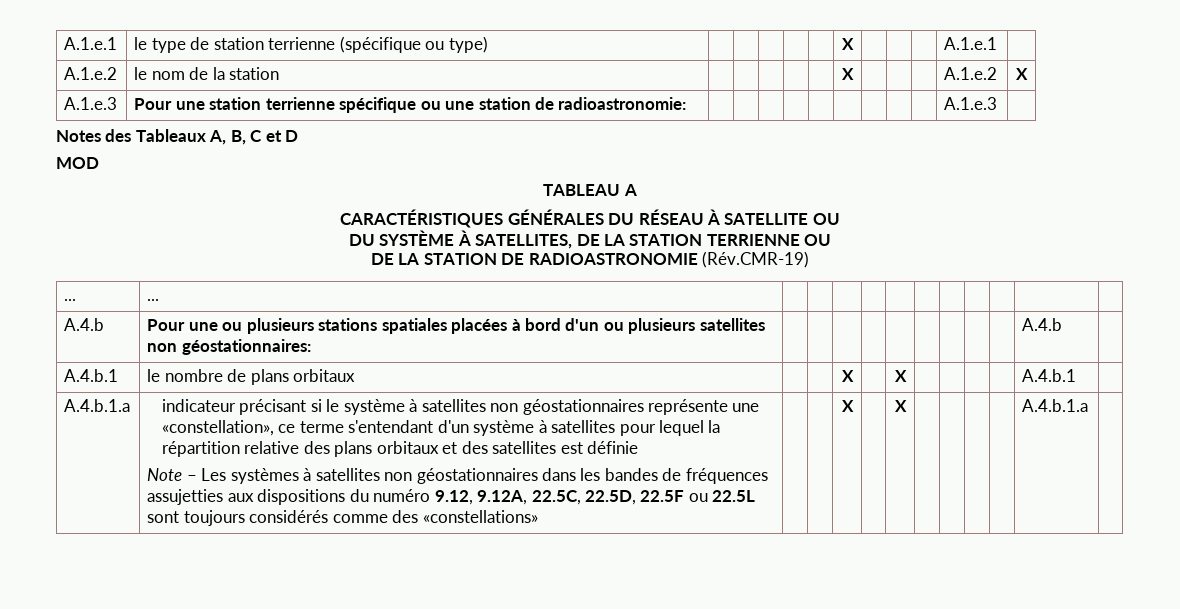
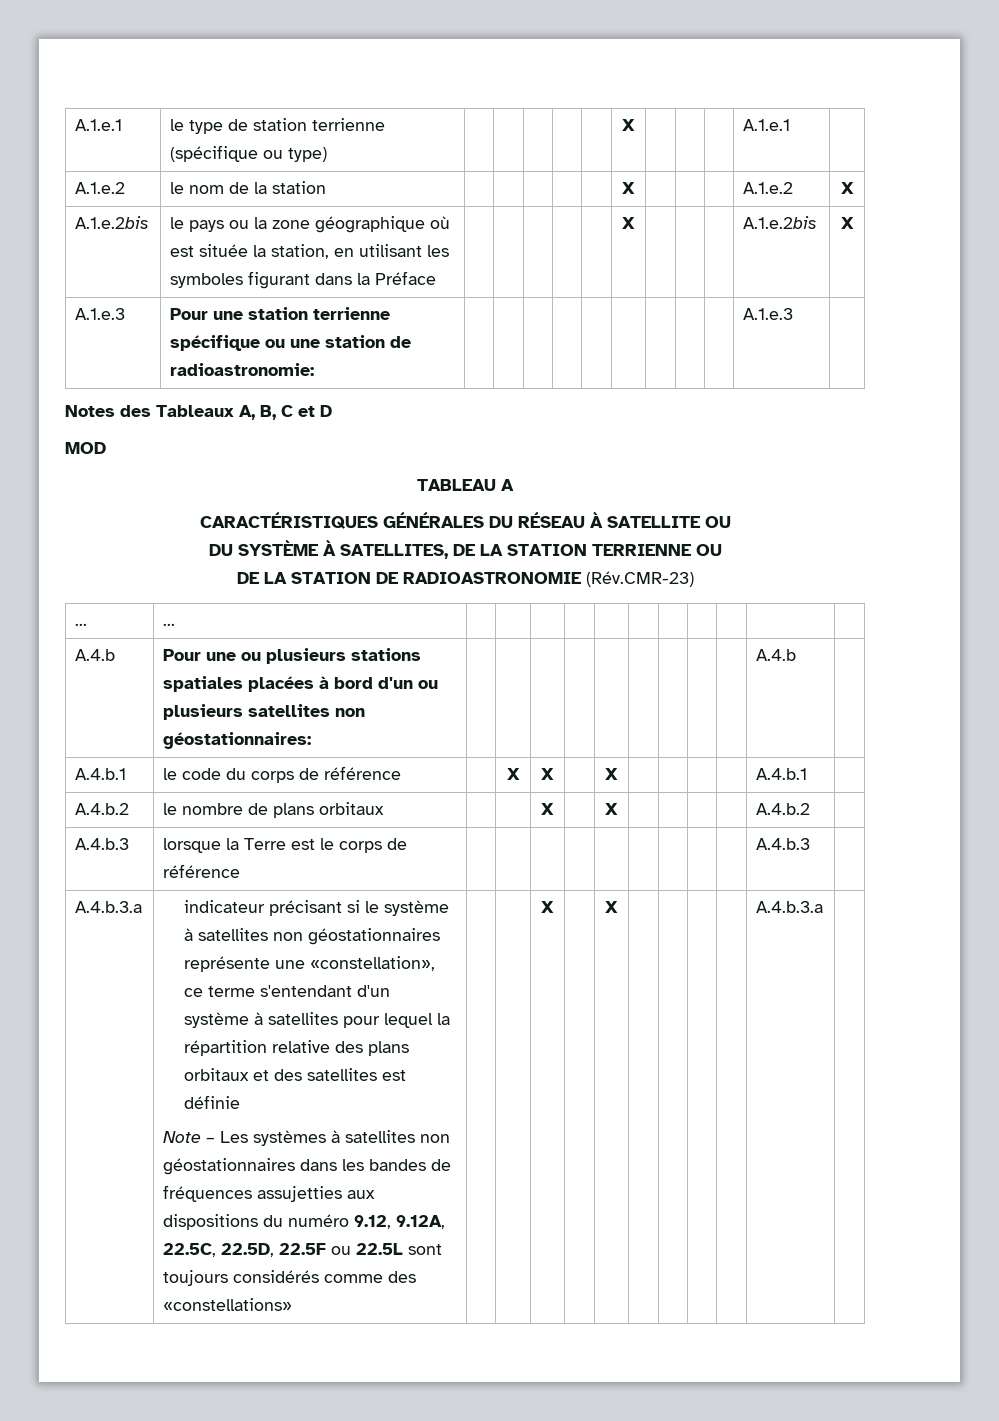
(1028, 74) none -> [75,216,150,229] [170,216,451,233] [170,244,450,259] [170,271,437,289] [622,217,635,229] [743,216,818,229] [840,217,854,229] // A.1.e.2bis | le pays ou la zone géographique où est située la station, en utilisant les symboles figurant dans la Préface | | | | | | X | | | | A.1.e.2bis | X
[702,251,810,268] (Rév.CMR-19) -> [585,571,694,587] (Rév.CMR-23)
(119, 375) none -> [163,766,402,783] [506,768,520,780] [541,768,554,780] [605,768,618,780] [756,768,808,780] [75,803,130,815] | le code du corps de référence | | X | X | | X | | | | | A.4.b.1 | // A.4.b.2
[1022,369,1077,382] [64,399,131,412] A.4.b.1 | // A.4.b.1.a -> [756,803,811,815] [75,838,130,850] [163,838,408,853] [163,864,241,878] [756,838,811,850] [75,901,143,913] A.4.b.2 | // A.4.b.3 | lorsque la Terre est le corps de référence | | | | | | | | | | A.4.b.3 | // A.4.b.3.a
[1022,399,1089,412] A.4.b.1.a -> [756,901,824,913] A.4.b.3.a

